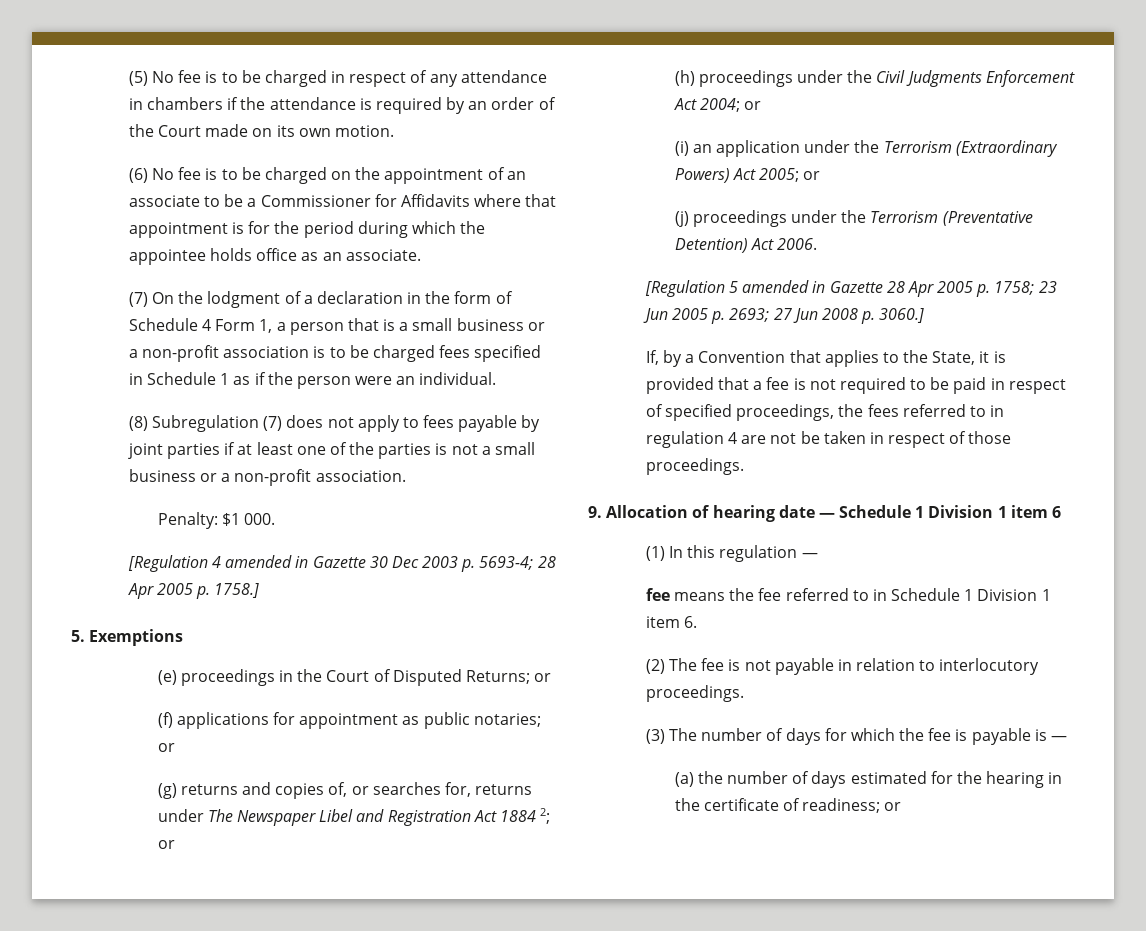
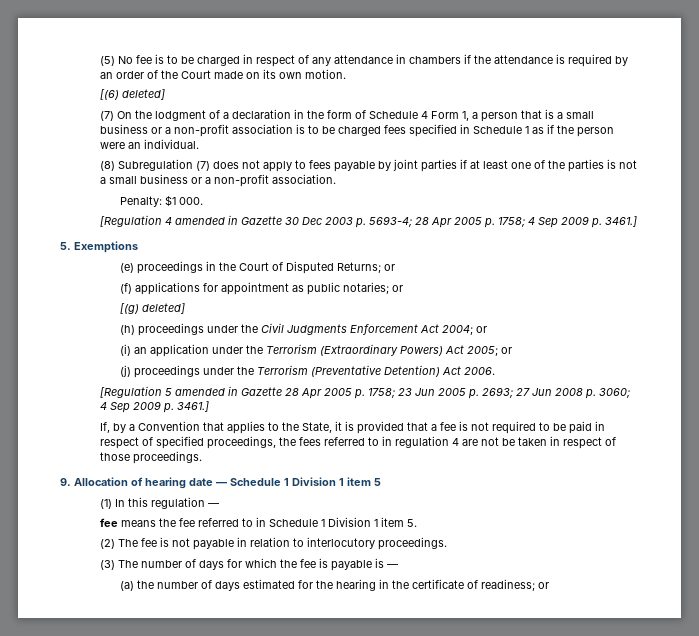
[128,167,526,184] [128,194,557,207] [128,221,486,238] [128,248,421,265] (6) No fee is to be charged on the appointment of an associate to be a Commissioner for Affidavits where that appointment is for the period during which the appointee holds office as an associate. -> [100,89,166,100] [(6) deleted]
[214,583,260,598] 1758.] -> [498,216,638,228] 1758; 4 Sep 2009 p. 3461.]
[157,782,533,799] [157,808,551,826] [157,840,175,849] (g) returns and copies of, or searches for, returns under The Newspaper Libel and Registration Act 1884 2; or -> [120,303,186,314] [(g) deleted]
[879,308,925,323] 3060.] -> [599,388,631,398] [100,401,210,413] 3060; 4 Sep 2009 p. 3461.]
[1052,506,1062,518] 6 -> [374,478,381,486] 5
[683,616,697,628] 6. -> [407,519,418,527] 5.

